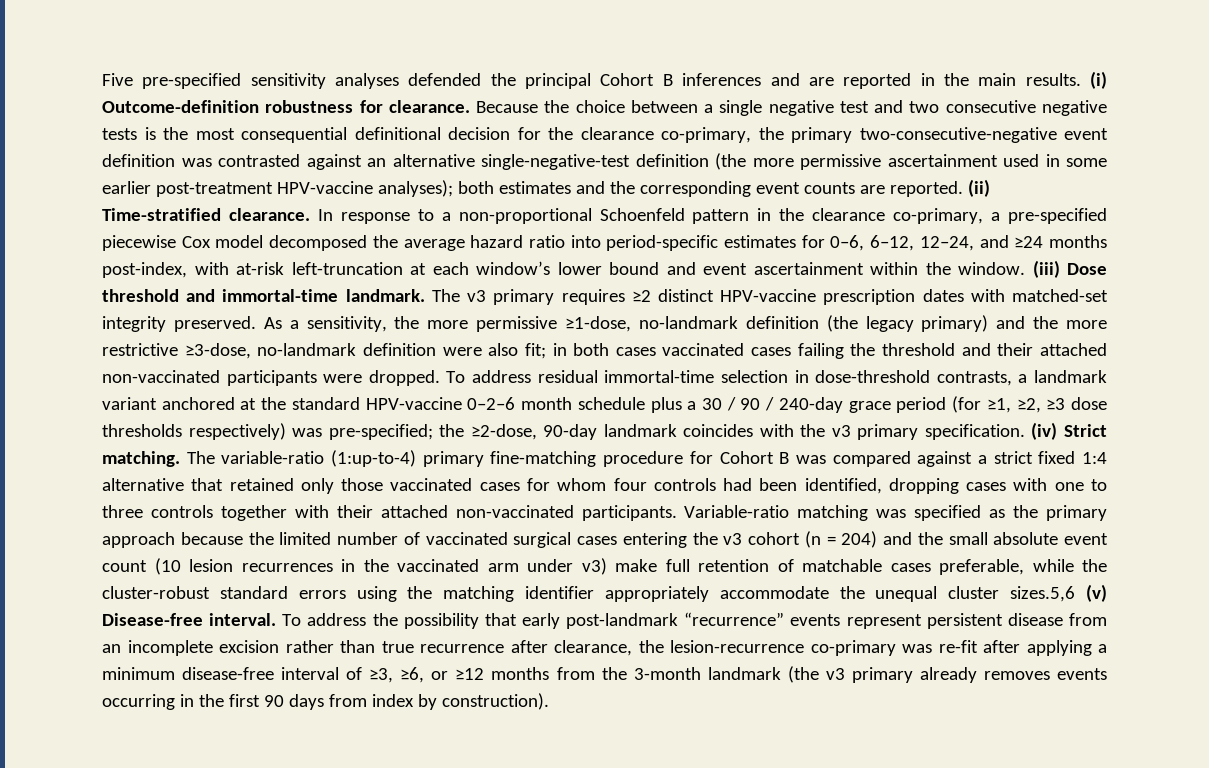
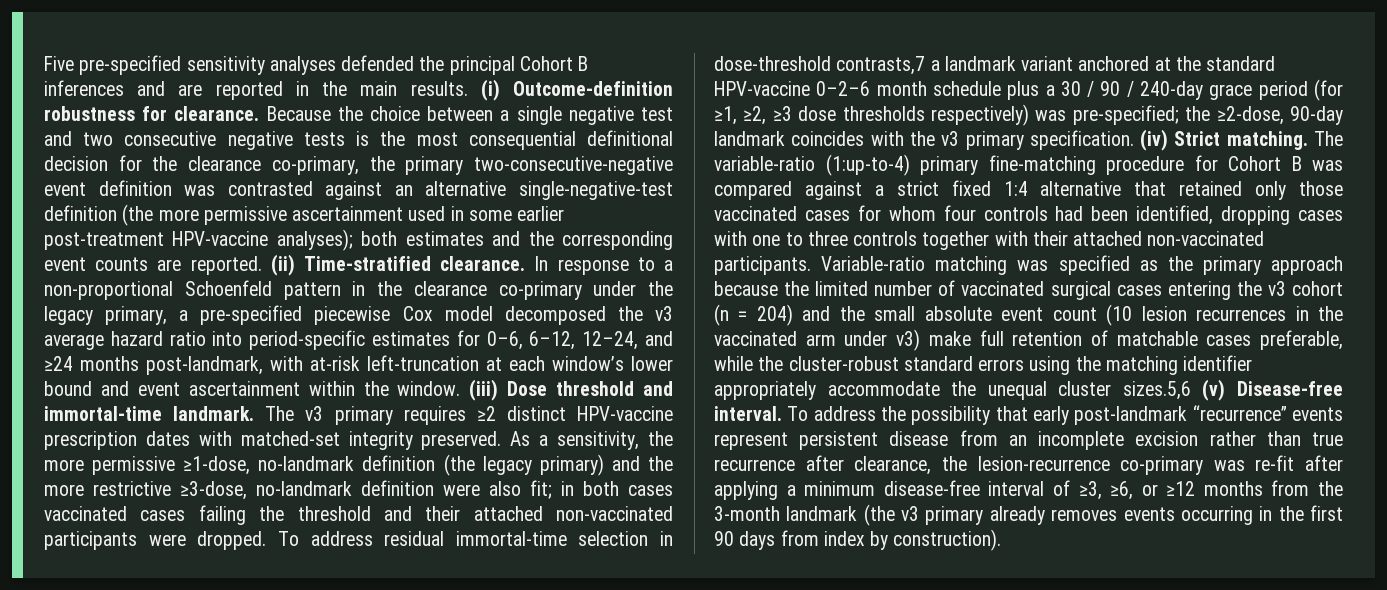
[893,208,984,224] co-primary, -> [498,281,673,300] [44,306,168,325] co-primary under the legacy primary,
(398, 241) none -> [654,306,673,321] v3
[102,262,187,278] post-index, -> [146,356,263,375] post-landmark,
[936,371,1012,386] contrasts, -> [836,56,926,75] contrasts,7

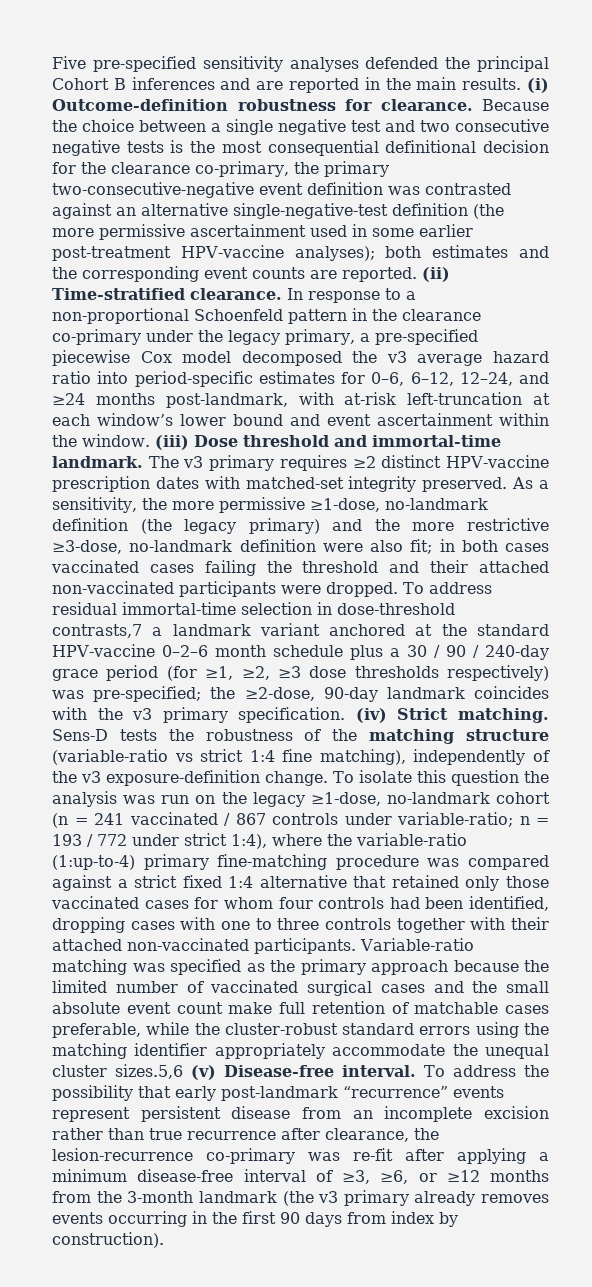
[1314,131,1343,146] The -> [52,729,549,744] [52,749,550,765] [52,770,549,786] [52,791,550,807] [52,812,549,828] [52,833,352,849] Sens-D tests the robustness of the matching structure (variable-ratio vs strict 1:4 fine matching), independently of the v3 exposure-definition change. To isolate this question the analysis was run on the legacy ≥1-dose, no-landmark cohort (n = 241 vaccinated / 867 controls under variable-ratio; n = 193 / 772 under strict 1:4), where the
[1194,155,1302,171] for Cohort B -> (419, 862) none
[1167,281,1344,300] [714,304,793,326] entering the v3 cohort (n = 204) -> (425, 988) none
[1106,304,1343,326] [714,329,921,351] (10 lesion recurrences in the vaccinated arm under v3) -> (223, 1008) none

